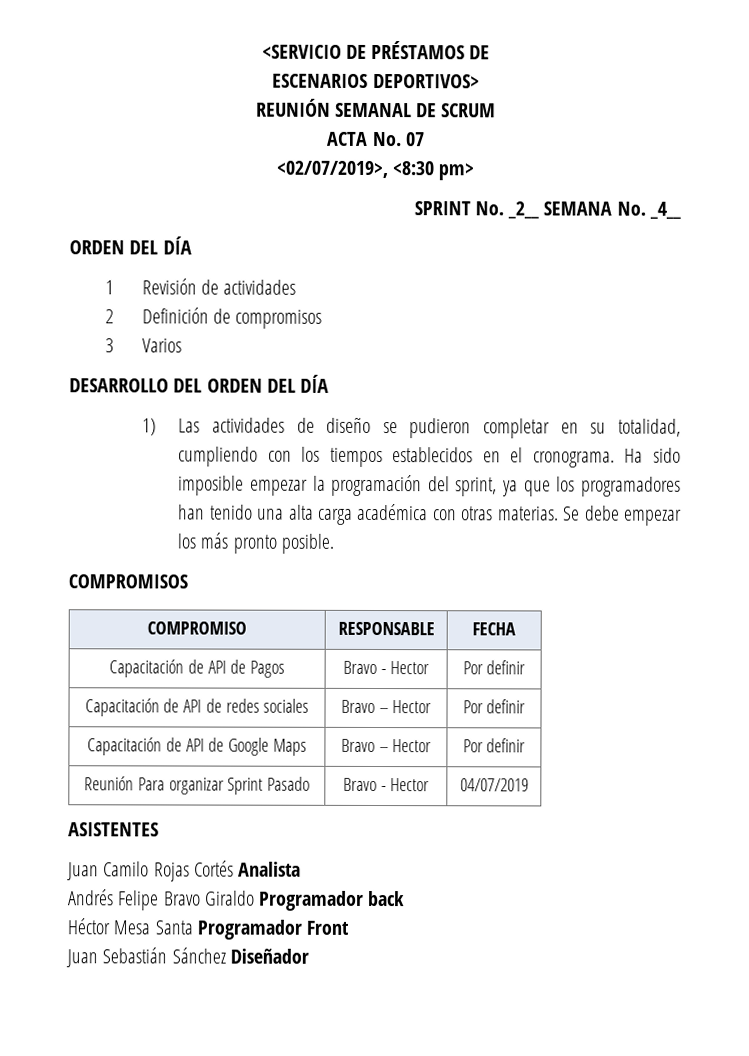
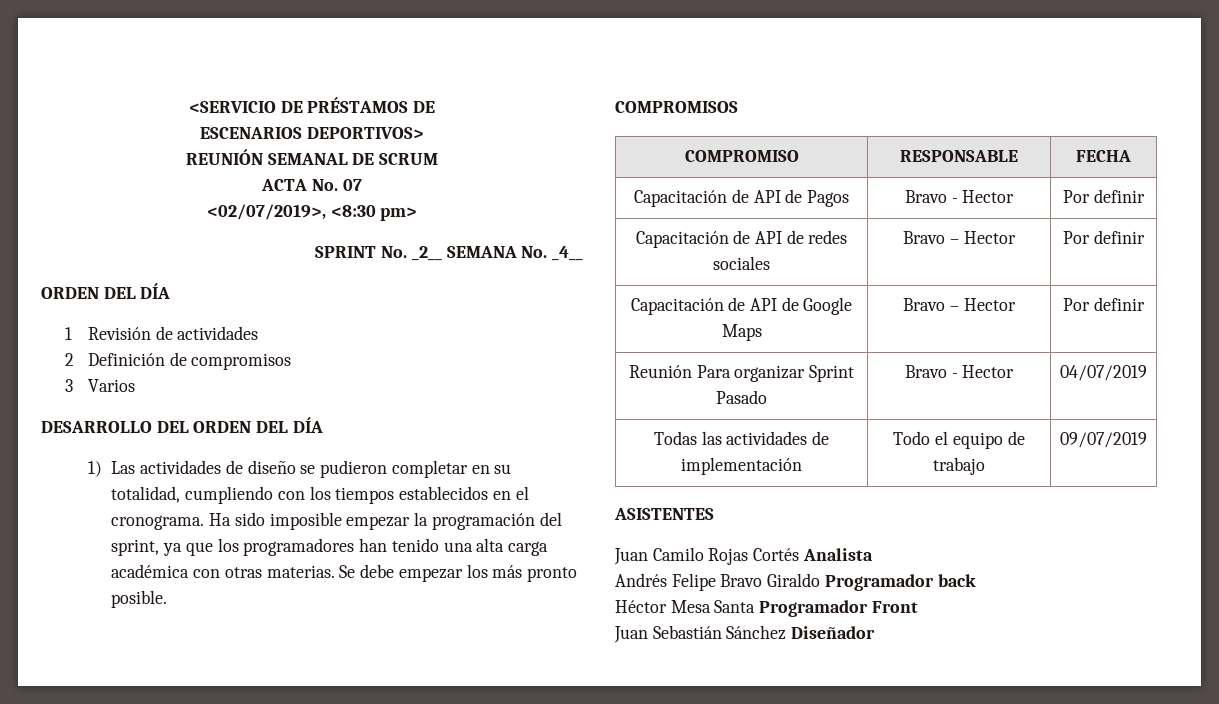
(529, 785) none -> [653,431,830,445] [681,457,802,475] [893,431,1025,449] [933,457,985,475] [1060,432,1147,448] // Todas las actividades de implementación | Todo el equipo de trabajo | 09/07/2019

